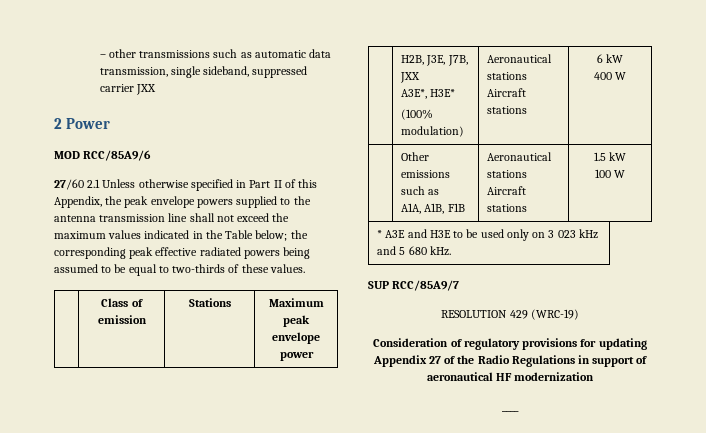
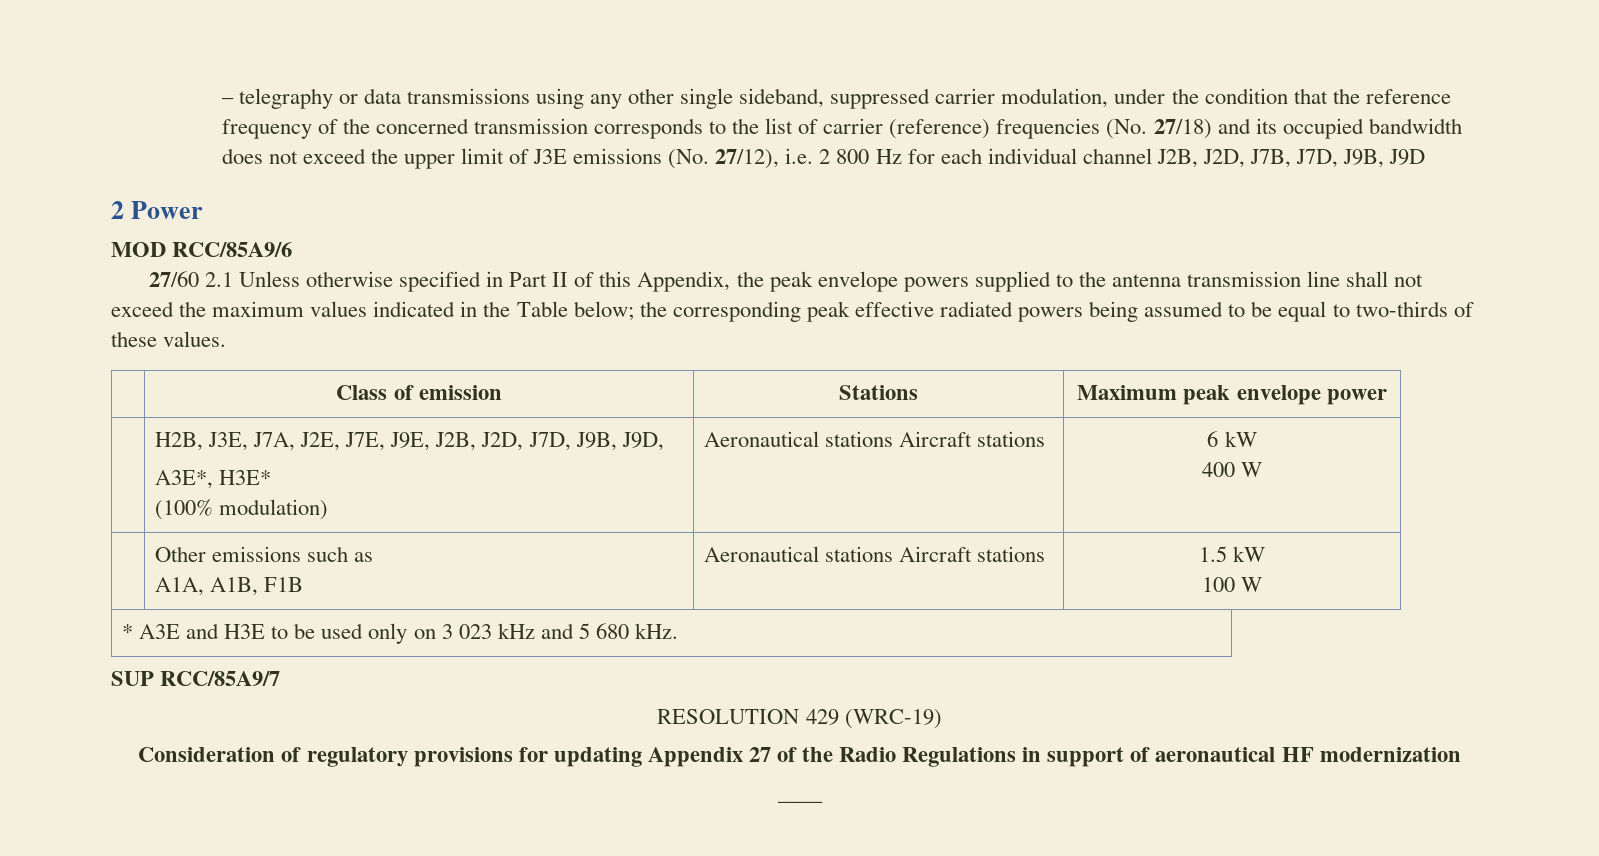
[108,49,332,58] [99,66,308,78] [99,84,156,95] other transmissions such as automatic data transmission, single sideband, suppressed carrier JXX -> [238,88,1451,109] [221,118,1462,139] [221,148,1426,169] telegraphy or data transmissions using any other single sideband, suppressed carrier modulation, under the condition that the reference frequency of the concerned transmission corresponds to the list of carrier (reference) frequencies (No. 27/18) and its occupied bandwidth does not exceed the upper limit of J3E emissions (No. 27/12), i.e. 2 800 Hz for each individual channel J2B, J2D, J7B, J7D, J9B, J9D
[447,55,468,66] [400,72,421,83] J7B, JXX -> [253,432,664,451] J7A, J2E, J7E, J9E, J2B, J2D, J7D, J9B, J9D,

